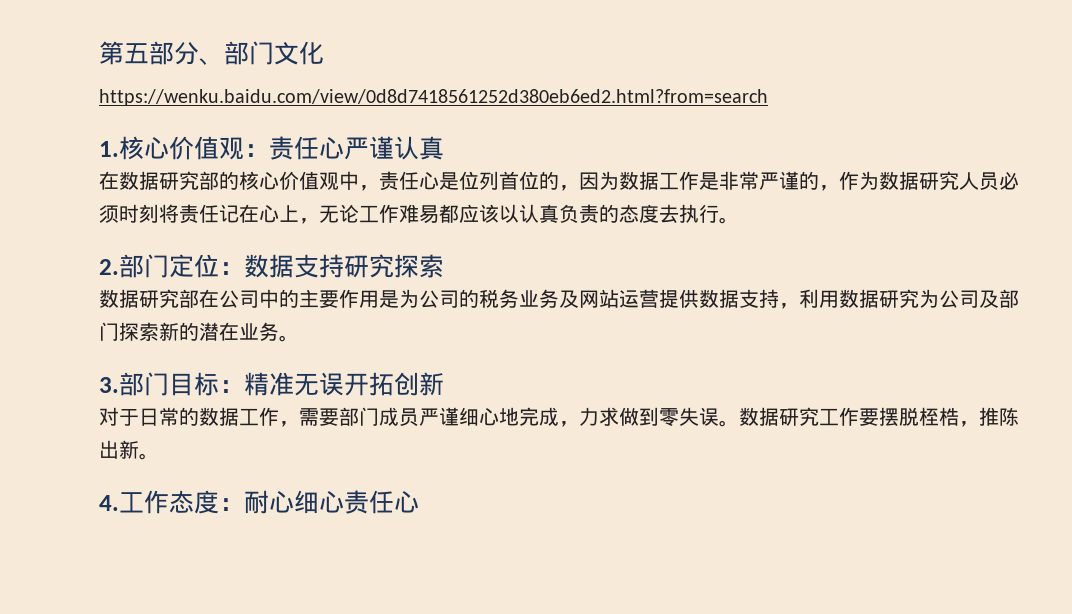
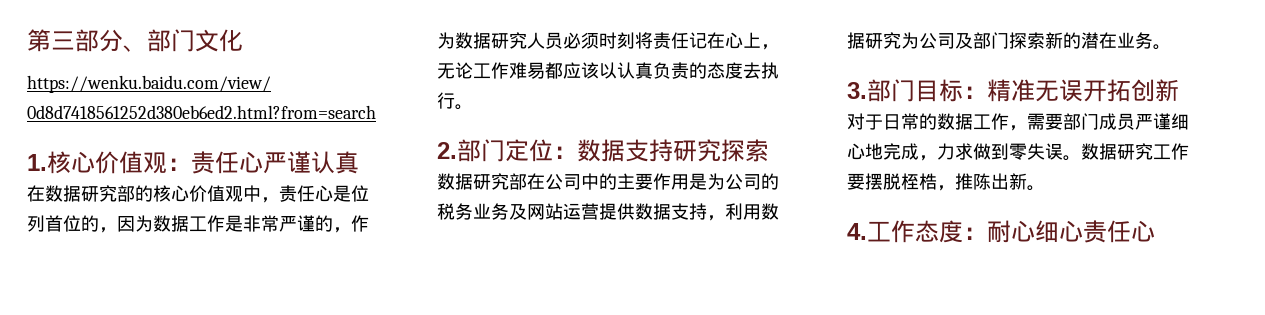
[124,43,149,64] 五 -> [51,31,75,50] 三

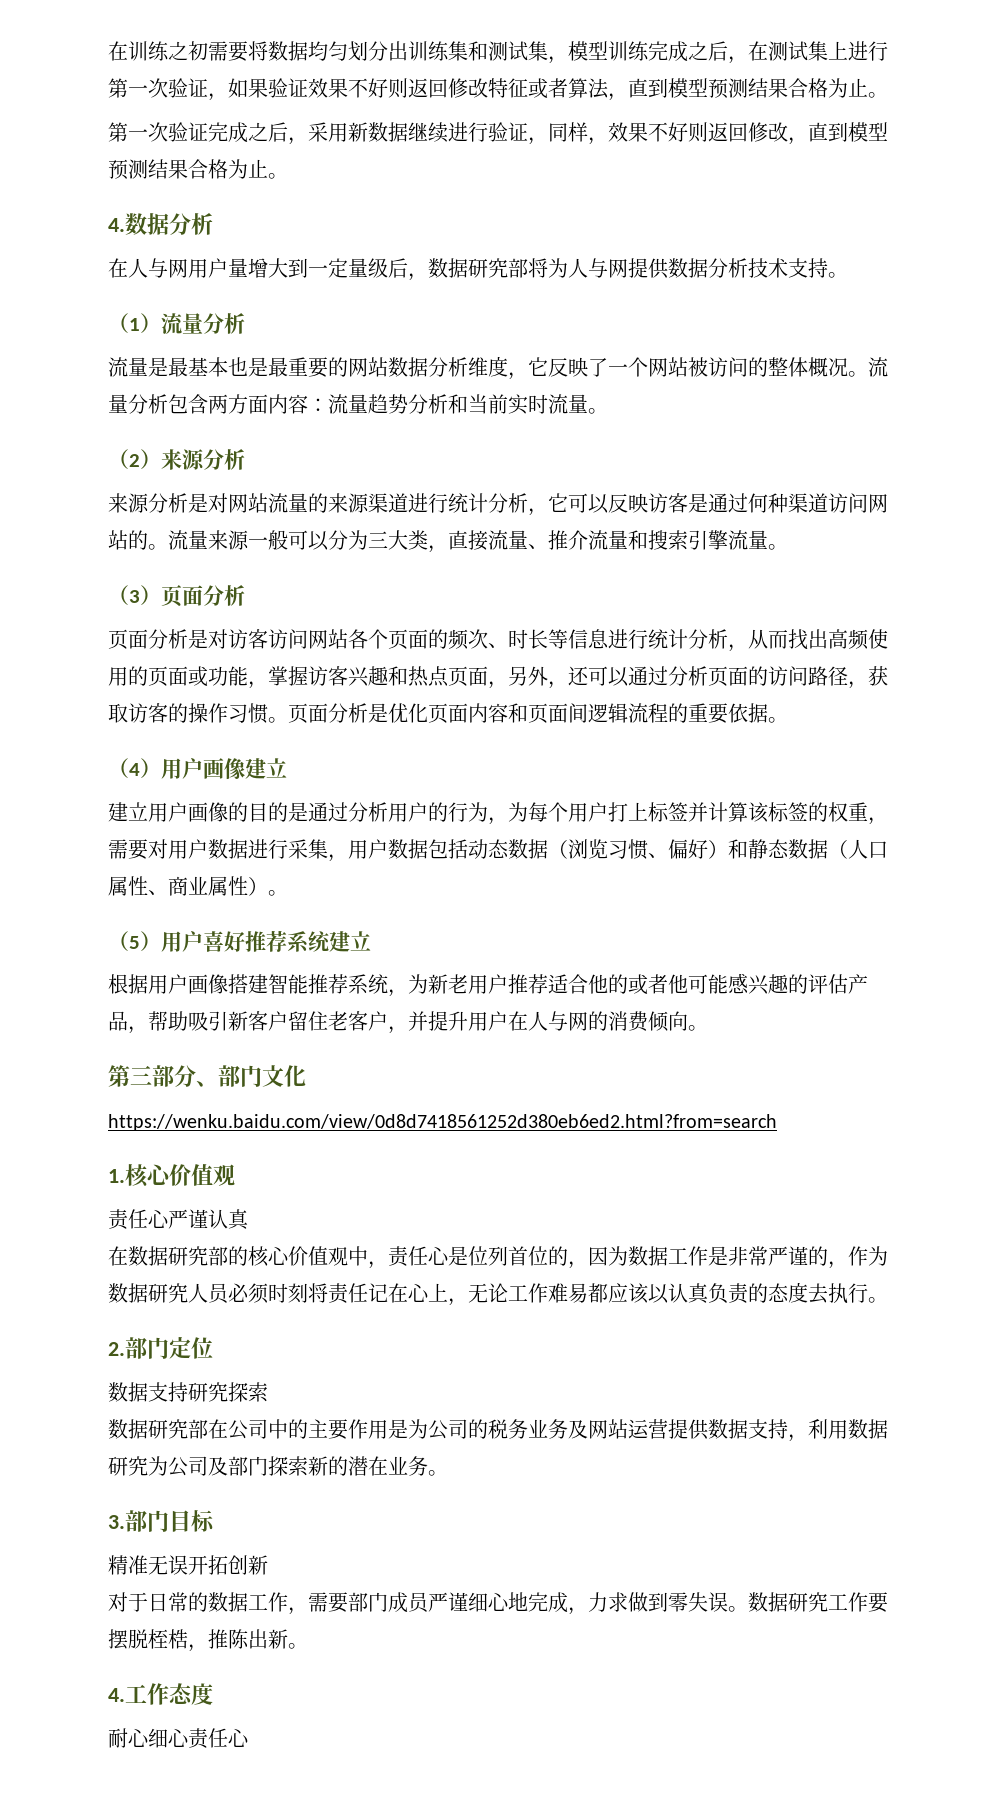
(27, 40) none -> [108,41,888,64] [108,78,888,101] [108,122,888,145] [108,159,288,180] [108,213,213,235] [108,258,848,281] [108,313,245,334] [108,356,888,380] [108,394,608,415] [108,449,245,470] [108,493,888,516] [108,530,788,553] [108,585,245,607] [108,629,888,652] [108,666,888,689] [108,703,788,724] [108,758,287,780] [108,802,888,825] [108,839,888,862] [108,876,288,896] [108,930,371,953] [108,973,868,997] [108,1011,708,1034] 在训练之初需要将数据均匀划分出训练集和测试集，模型训练完成之后，在测试集上进行第一次验证，如果验证效果不好则返回修改特征或者算法，直到模型预测结果合格为止。 // 第一次验证完成之后，采用新数据继续进行验证，同样，效果不好则返回修改，直到模型预测结果合格为止。 // 4.数据分析 // 在人与网用户量增大到一定量级后，数据研究部将为人与网提供数据分析技术支持。 // （1）流量分析 // 流量是最基本也是最重要的网站数据分析维度，它反映了一个网站被访问的整体概况。流量分析包含两方面内容：流量趋势分析和当前实时流量。 // （2）来源分析 // 来源分析是对网站流量的来源渠道进行统计分析，它可以反映访客是通过何种渠道访问网站的。流量来源一般可以分为三大类，直接流量、推介流量和搜索引擎流量。 // （3）页面分析 // 页面分析是对访客访问网站各个页面的频次、时长等信息进行统计分析，从而找出高频使用的页面或功能，掌握访客兴趣和热点页面，另外，还可以通过分析页面的访问路径，获取访客的操作习惯。页面分析是优化页面内容和页面间逻辑流程的重要依据。 // （4）用户画像建立 // 建立用户画像的目的是通过分析用户的行为，为每个用户打上标签并计算该标签的权重，需要对用户数据进行采集，用户数据包括动态数据（浏览习惯、偏好）和静态数据（人口属性、商业属性）。 // （5）用户喜好推荐系统建立 // 根据用户画像搭建智能推荐系统，为新老用户推荐适合他的或者他可能感兴趣的评估产品，帮助吸引新客户留住老客户，并提升用户在人与网的消费倾向。 //
[167,158,191,171] ： -> (235, 1175) //
[553,146,577,159] ： -> (213, 1348) //
[963,86,987,99] ： -> (215, 1521) //
[963,227,987,240] ： -> (213, 1694) //

